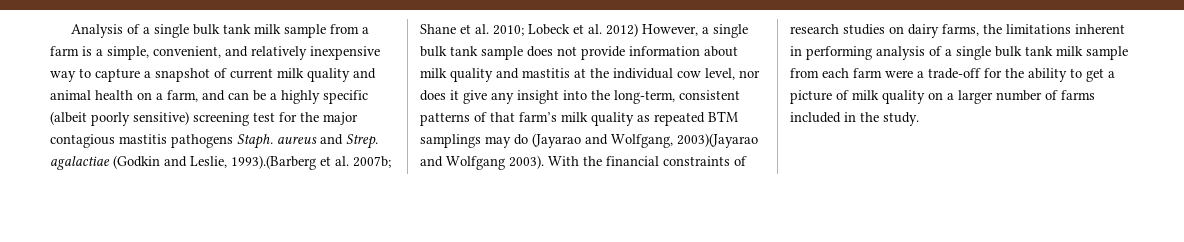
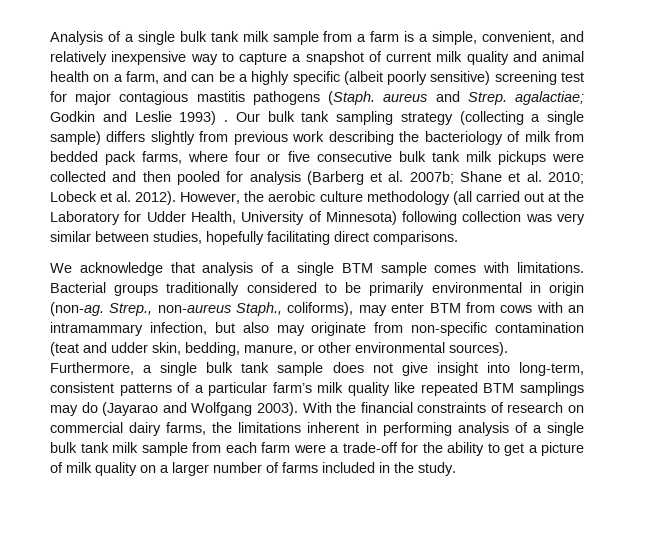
[300,112,319,122] the -> (67, 96) none
[237,134,273,149] Staph. -> [328,91,376,105] (Staph.
[50,155,316,170] agalactiae (Godkin and Leslie, 1993).(Barberg -> [515,91,584,105] [50,111,584,125] [50,131,584,145] [50,151,584,165] [50,171,364,185] agalactiae; Godkin and Leslie 1993) . Our bulk tank sampling strategy (collecting a single sample) differs slightly from previous work describing the bacteriology of milk from bedded pack farms, where four or five consecutive bulk tank milk pickups were collected and then pooled for analysis (Barberg
[606,23,698,37] 2012) However, -> [135,191,585,205] [50,211,585,225] [50,231,458,245] [50,262,584,276] [50,282,584,296] [50,302,585,316] [50,322,584,336] [50,342,508,356] [50,362,134,375] 2012). However, the aerobic culture methodology (all carried out at the Laboratory for Udder Health, University of Minnesota) following collection was very similar between studies, hopefully facilitating direct comparisons. // We acknowledge that analysis of a single BTM sample comes with limitations. Bacterial groups traditionally considered to be primarily environmental in origin (non-ag. Strep., non-aureus Staph., coliforms), may enter BTM from cows with an intramammary infection, but also may originate from non-specific contamination (teat and udder skin, bedding, manure, or other environmental sources). Furthermore,
[581,46,738,60] [420,68,760,82] [420,90,514,104] provide information about milk quality and mastitis at the individual cow level, nor does it give any -> [401,362,428,376] give
[591,90,610,100] the -> (510, 367) none
[490,112,515,122] that -> [194,382,268,396] a particular
[637,115,650,122] as -> [394,382,416,393] like
[611,133,758,148] [420,156,443,167] Wolfgang, 2003)(Jayarao and -> (187, 407) none
[843,24,904,35] studies on -> [567,405,584,413] [50,422,123,433] on commercial

